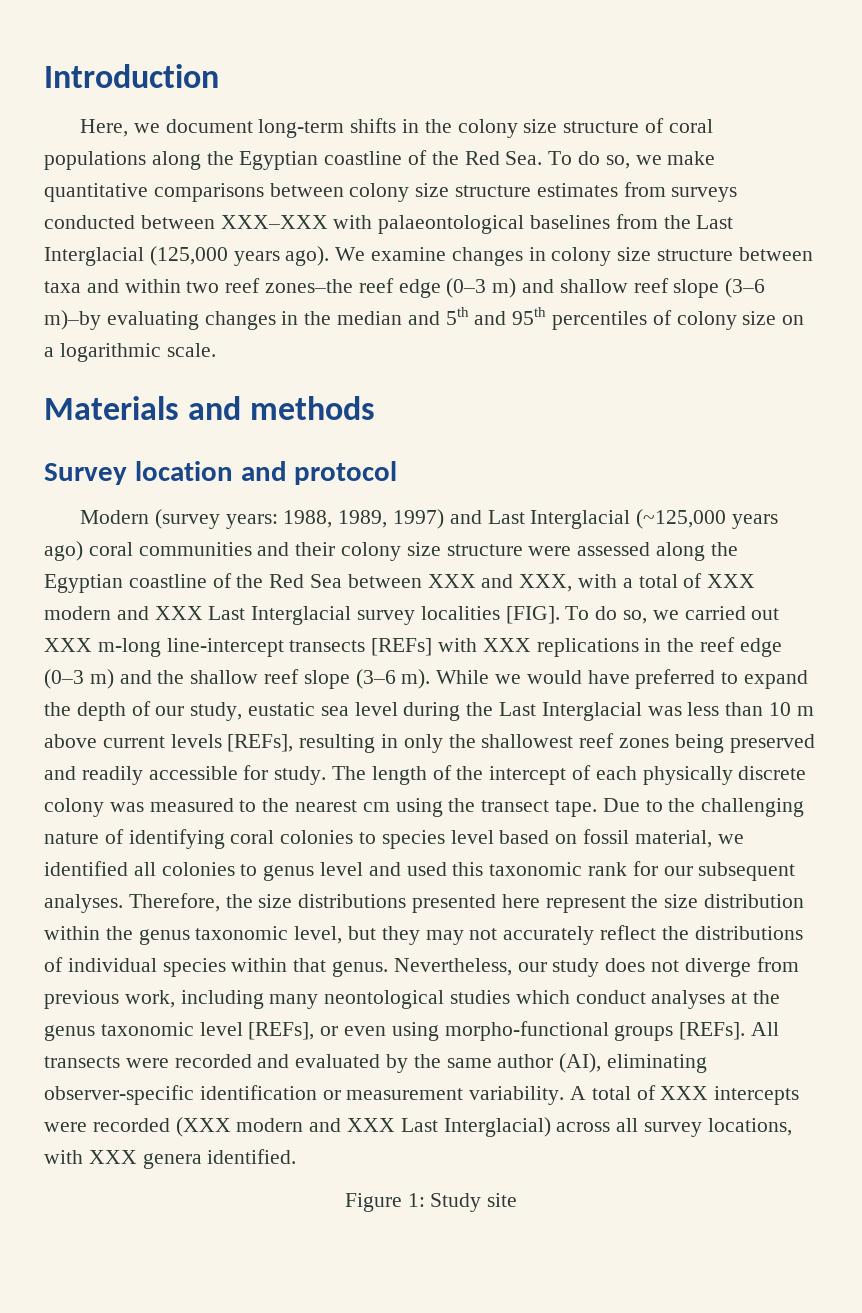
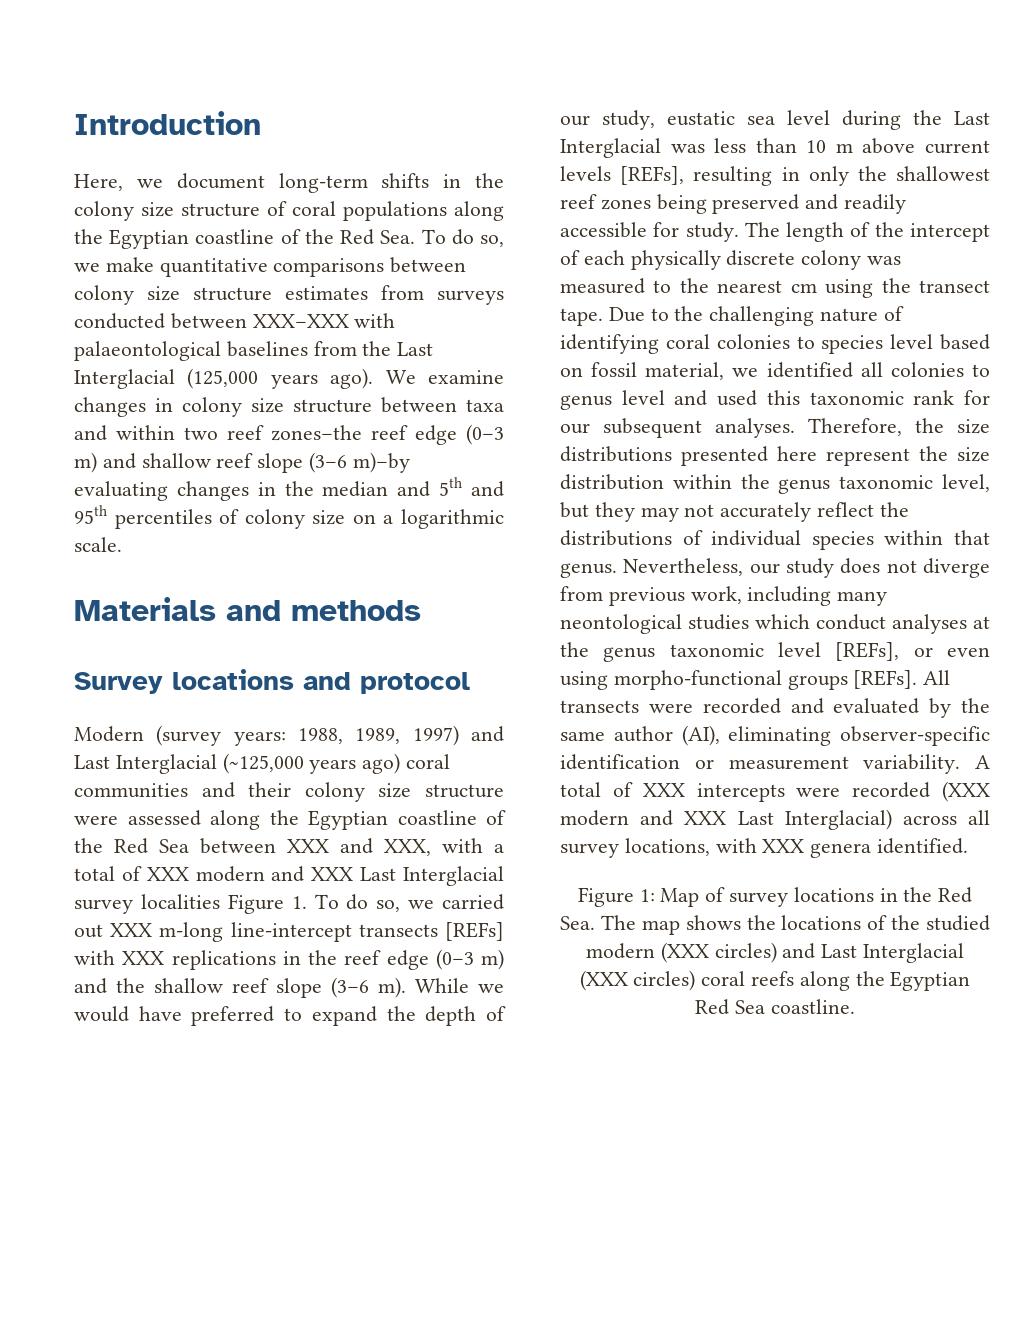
[134,461,233,481] location -> [172,669,294,690] locations
[505,606,560,624] [FIG]. -> [227,894,307,914] Figure 1.
[430,1193,518,1212] Study site -> [660,887,973,907] [560,915,990,935] [585,942,965,963] [579,970,971,991] [695,999,855,1015] Map of survey locations in the Red Sea. The map shows the locations of the studied modern (XXX circles) and Last Interglacial (XXX circles) coral reefs along the Egyptian Red Sea coastline.

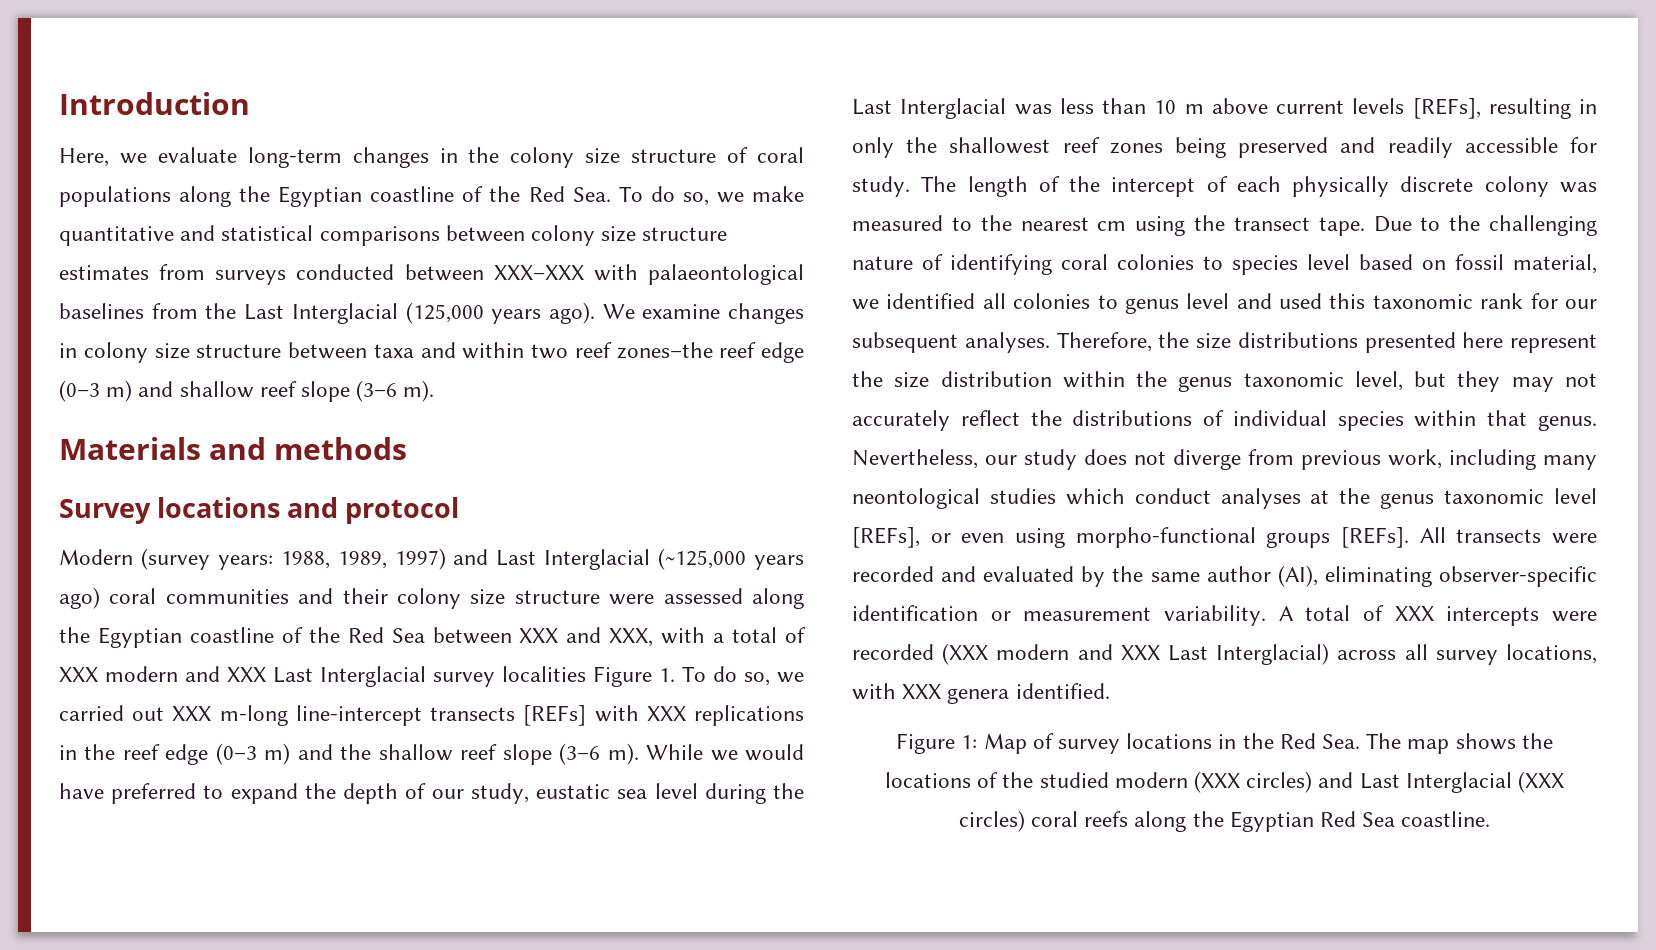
[176,173,430,193] document long-term shifts -> [157,147,429,168] evaluate long-term changes
(268, 267) none -> [180,225,314,241] and statistical
[352,452,410,473] [74,477,504,501] [74,505,504,529] [74,537,122,552] m)–by evaluating changes in the median and 5th and 95th percentiles of colony size on a logarithmic scale. -> [403,380,435,402] m).

